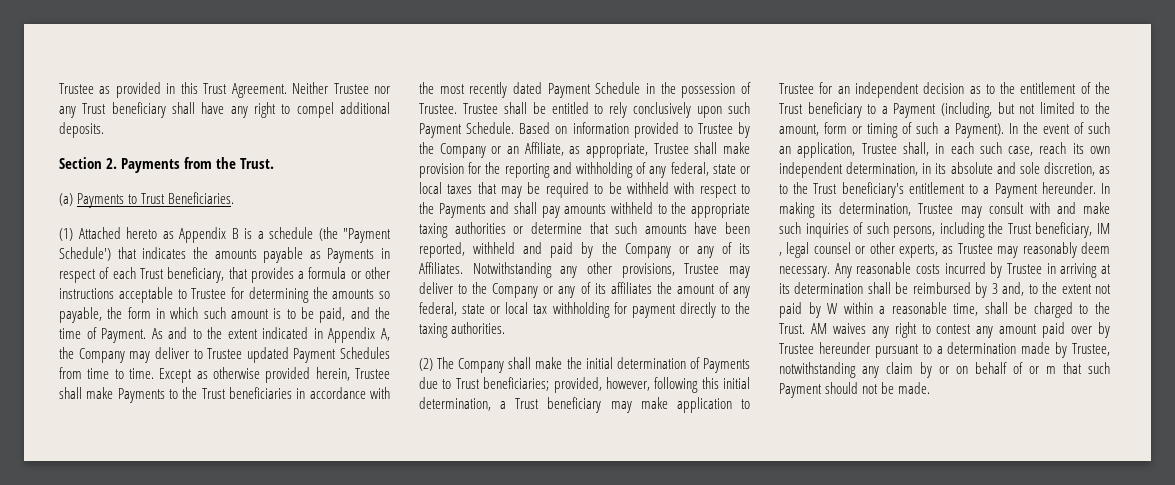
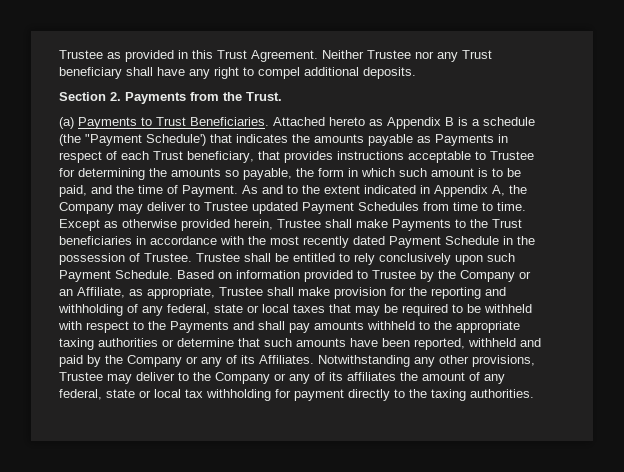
[59,228,73,241] // (1) -> (269, 121) none
[298,267,391,279] a formula or other -> (333, 157) none
[419,357,750,373] [419,377,750,393] [419,397,750,413] [779,82,1110,98] [779,102,1110,118] [779,122,1110,138] [779,142,1110,158] [779,162,1110,178] [779,182,1110,198] [779,202,1110,218] [779,222,1110,238] [779,242,1110,258] [779,262,1111,278] [779,282,1111,298] [779,302,1110,318] [779,322,1110,338] [779,342,1110,358] [779,362,1110,378] [779,382,931,398] // (2) The Company shall make the initial determination of Payments due to Trust beneficiaries; provided, however, following this initial determination, a Trust beneficiary may make application to Trustee for an independent decision as to the entitlement of the Trust beneficiary to a Payment (including, but not limited to the amount, form or timing of such a Payment). In the event of such an application, Trustee shall, in each such case, reach its own independent determination, in its absolute and sole discretion, as to the Trust beneficiary's entitlement to a Payment hereunder. In making its determination, Trustee may consult with and make such inquiries of such persons, including the Trust beneficiary, IM , legal counsel or other experts, as Trustee may reasonably deem necessary. Any reasonable costs incurred by Trustee in arriving at its determination shall be reimbursed by 3 and, to the extent not paid by W within a reasonable time, shall be charged to the Trust. AM waives any right to contest any amount paid over by Trustee hereunder pursuant to a determination made by Trustee, notwithstanding any claim by or on behalf of or m that such Payment should not be made. -> (534, 393) none

